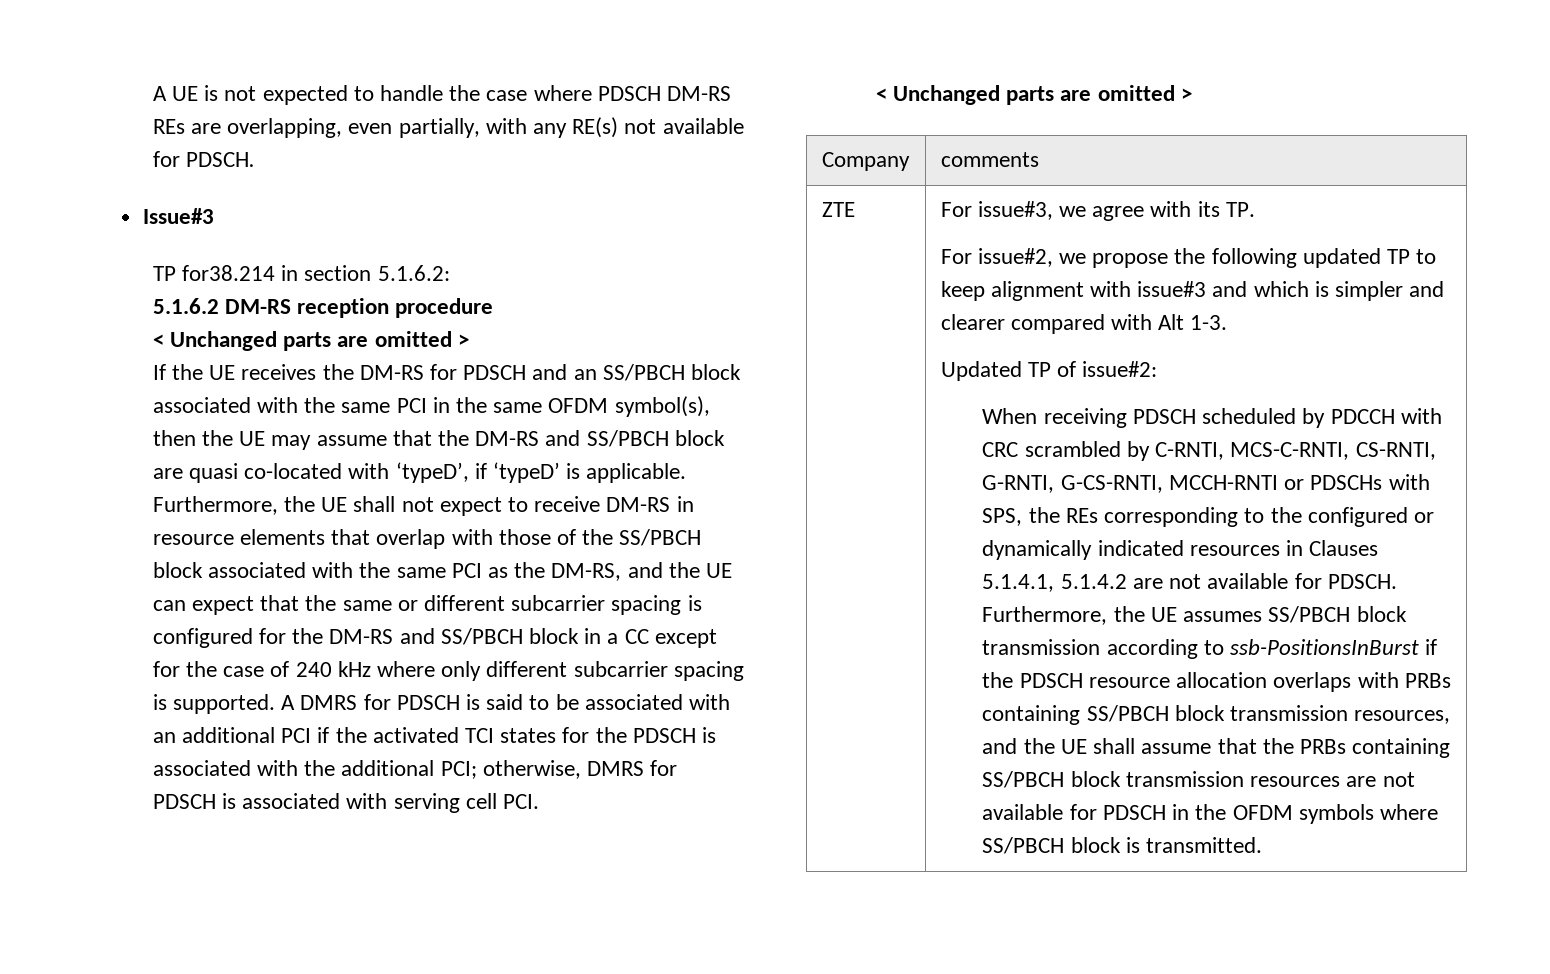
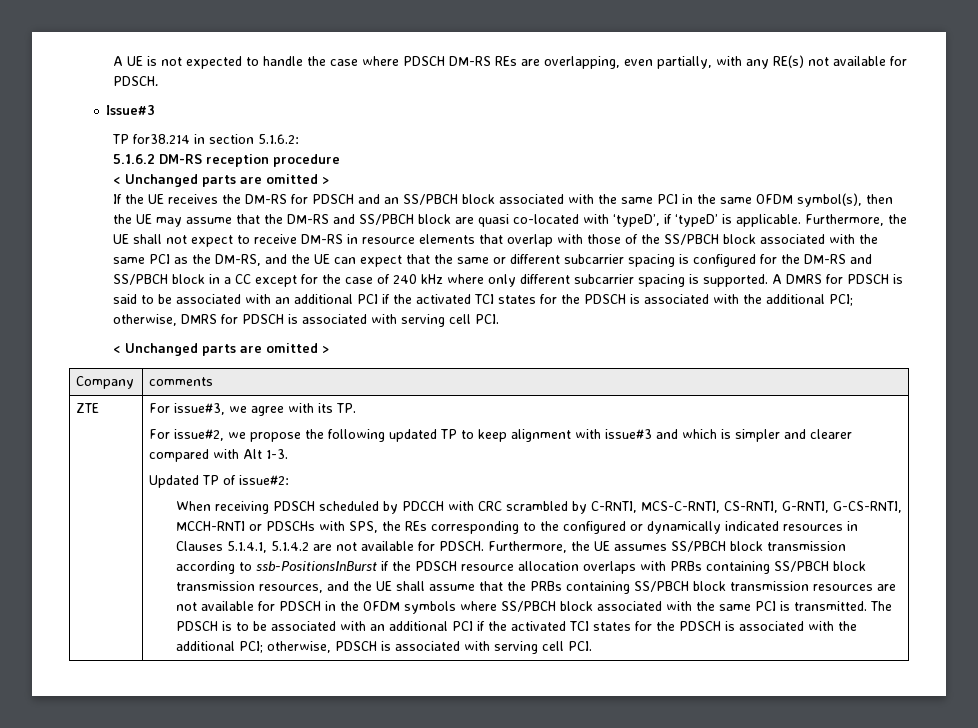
[1125,837,1263,853] is transmitted. -> [596,601,892,611] [175,621,857,631] [175,641,592,654] associated with the same PCI is transmitted. The PDSCH is to be associated with an additional PCI if the activated TCI states for the PDSCH is associated with the additional PCI; otherwise, PDSCH is associated with serving cell PCI.

